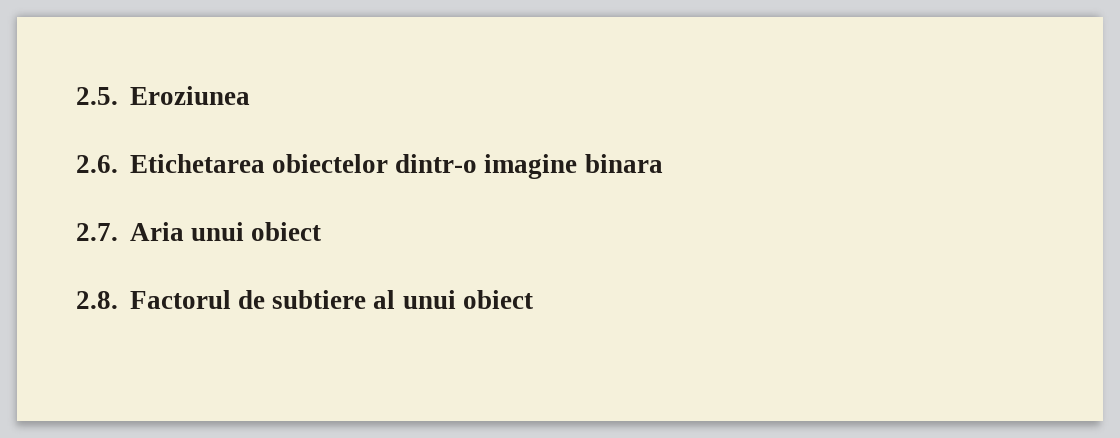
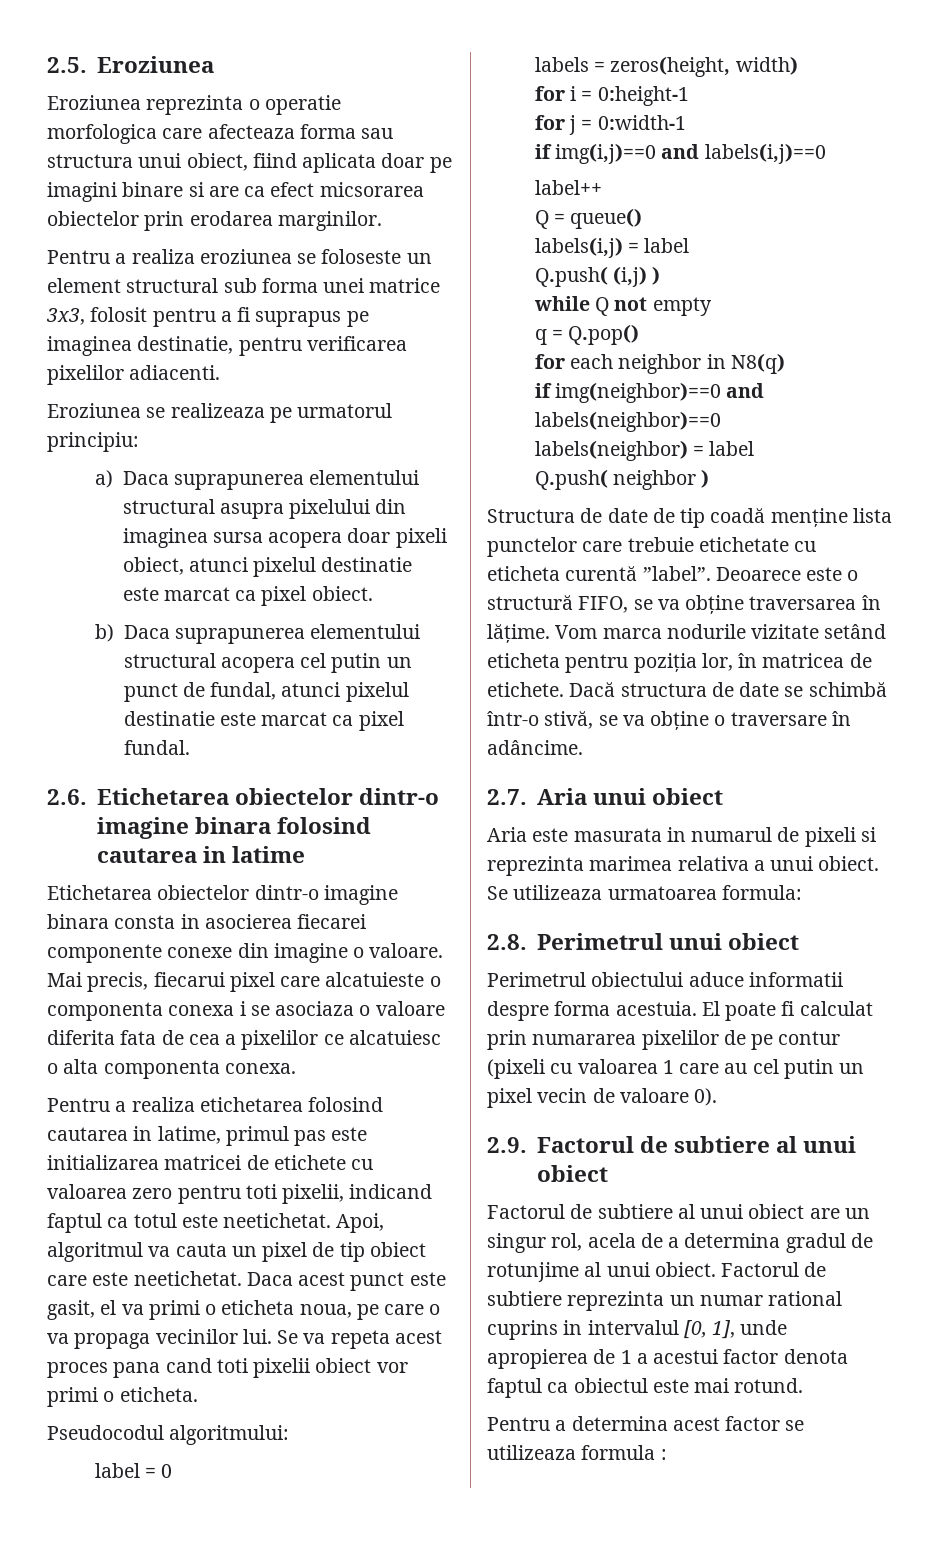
(250, 95) none -> [47,95,341,115] [47,124,394,144] [47,153,452,173] [47,182,424,202] [47,211,382,231] [47,249,432,264] [47,278,441,293] [46,307,369,327] [47,336,407,356] [47,365,221,385] [47,403,393,423] [47,432,139,452] [94,470,420,490] [122,499,407,519] [122,528,447,548] [122,557,413,577] [122,586,373,606] [94,624,421,644] [123,653,412,673] [123,682,409,702] [123,711,404,731] [123,740,190,755] // Eroziunea reprezinta o operatie morfologica care afecteaza forma sau structura unui obiect, fiind aplicata doar pe imagini binare si are ca efect micsorarea obiectelor prin erodarea marginilor. // Pentru a realiza eroziunea se foloseste un element structural sub forma unei matrice 3x3, folosit pentru a fi suprapus pe imaginea destinatie, pentru verificarea pixelilor adiacenti. // Eroziunea se realizeaza pe urmatorul principiu: // a) Daca suprapunerea elementului structural asupra pixelului din imaginea sursa acopera doar pixeli obiect, atunci pixelul destinatie este marcat ca pixel obiect. // b) Daca suprapunerea elementului structural acopera cel putin un punct de fundal, atunci pixelul destinatie este marcat ca pixel fundal.
[76,222,322,241] [76,290,533,309] // 2.7. Aria unui obiect // 2.8. Factorul de subtiere al unui obiect -> [276,817,371,834] [96,846,305,863] [47,885,398,905] [47,914,367,929] [47,943,444,963] [47,972,441,992] [47,1001,445,1021] [47,1030,441,1050] [47,1059,296,1079] [47,1097,384,1112] [47,1126,368,1146] [47,1155,374,1170] [47,1184,433,1204] [47,1213,385,1233] [47,1242,426,1262] [47,1271,446,1291] [47,1300,441,1320] [47,1329,442,1349] [47,1358,408,1378] [47,1387,198,1407] [47,1425,290,1445] [94,1463,173,1478] [534,56,798,77] [534,86,689,106] [534,115,686,135] [534,143,826,164] [534,180,602,195] [534,208,643,229] [534,237,690,258] [534,266,661,287] [533,296,712,316] [534,324,640,345] [534,353,785,374] [534,382,765,403] [534,411,721,432] [534,440,755,461] [534,469,710,490] [487,508,892,528] [487,537,817,557] [487,566,859,581] [487,595,881,614] [487,624,887,643] [487,653,872,673] [487,682,887,697] [487,711,851,730] [487,740,583,755] [487,788,723,805] [487,827,876,847] [487,856,880,876] [487,885,802,900] [487,933,799,950] [487,972,843,987] [487,1001,873,1021] [487,1030,841,1050] [487,1059,865,1079] [487,1088,718,1108] [487,1136,857,1153] [536,1165,608,1182] [487,1204,870,1219] [487,1233,873,1253] [487,1262,827,1282] [487,1291,843,1311] [487,1320,788,1340] [487,1349,848,1369] [487,1378,804,1398] [487,1416,805,1431] [487,1445,667,1460] folosind cautarea in latime // Etichetarea obiectelor dintr-o imagine binara consta in asocierea fiecarei componente conexe din imagine o valoare. Mai precis, fiecarui pixel care alcatuieste o componenta conexa i se asociaza o valoare diferita fata de cea a pixelilor ce alcatuiesc o alta componenta conexa. // Pentru a realiza etichetarea folosind cautarea in latime, primul pas este initializarea matricei de etichete cu valoarea zero pentru toti pixelii, indicand faptul ca totul este neetichetat. Apoi, algoritmul va cauta un pixel de tip obiect care este neetichetat. Daca acest punct este gasit, el va primi o eticheta noua, pe care o va propaga vecinilor lui. Se va repeta acest proces pana cand toti pixelii obiect vor primi o eticheta. // Pseudocodul algoritmului: // label = 0 // labels = zeros(height, width) // for i = 0:height-1 // for j = 0:width-1 // if img(i,j)==0 and labels(i,j)==0 // label++ // Q = queue() // labels(i,j) = label // Q.push( (i,j) ) // while Q not empty // q = Q.pop() // for each neighbor in N8(q) // if img(neighbor)==0 and labels(neighbor)==0 // labels(neighbor) = label // Q.push( neighbor ) // Structura de date de tip coadă menține lista punctelor care trebuie etichetate cu eticheta curentă ”label”. Deoarece este o structură FIFO, se va obține traversarea în lățime. Vom marca nodurile vizitate setând eticheta pentru poziția lor, în matricea de etichete. Dacă structura de date se schimbă într-o stivă, se va obține o traversare în adâncime. // 2.7. Aria unui obiect // Aria este masurata in numarul de pixeli si reprezinta marimea relativa a unui obiect. Se utilizeaza urmatoarea formula: // 2.8. Perimetrul unui obiect // Perimetrul obiectului aduce informatii despre forma acestuia. El poate fi calculat prin numararea pixelilor de pe contur (pixeli cu valoarea 1 care au cel putin un pixel vecin de valoare 0). // 2.9. Factorul de subtiere al unui obiect // Factorul de subtiere al unui obiect are un singur rol, acela de a determina gradul de rotunjime al unui obiect. Factorul de subtiere reprezinta un numar rational cuprins in intervalul [0, 1], unde apropierea de 1 a acestui factor denota faptul ca obiectul este mai rotund. // Pentru a determina acest factor se utilizeaza formula :

